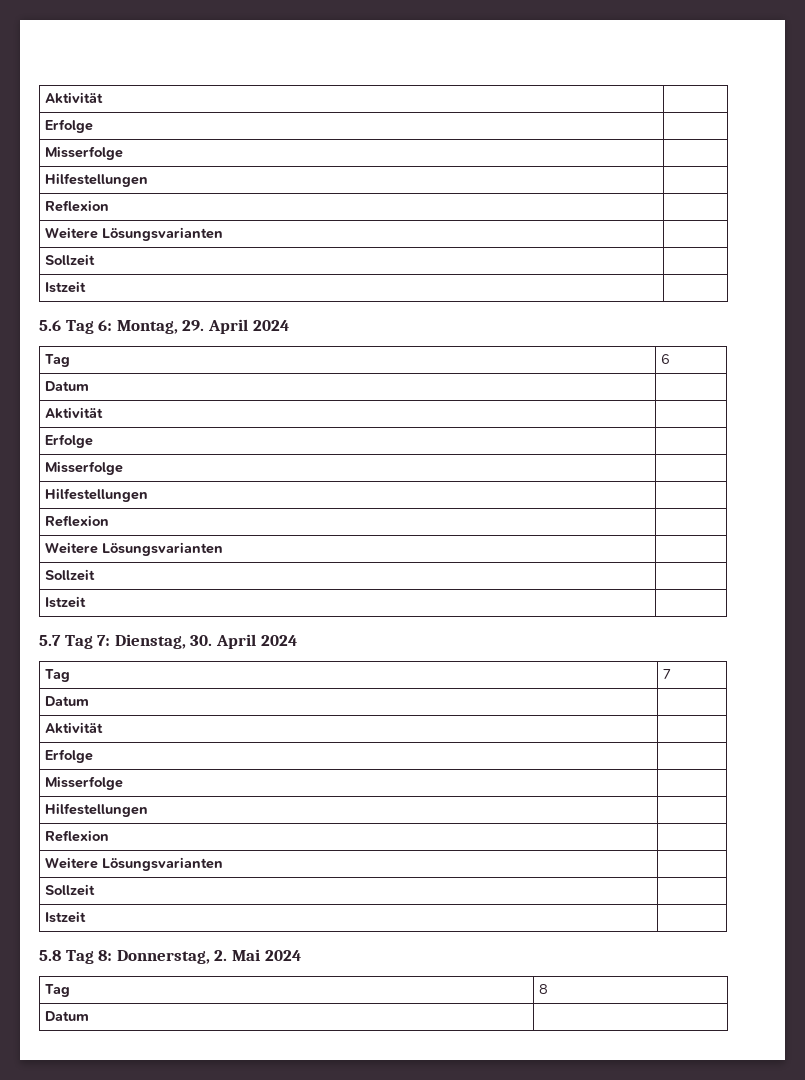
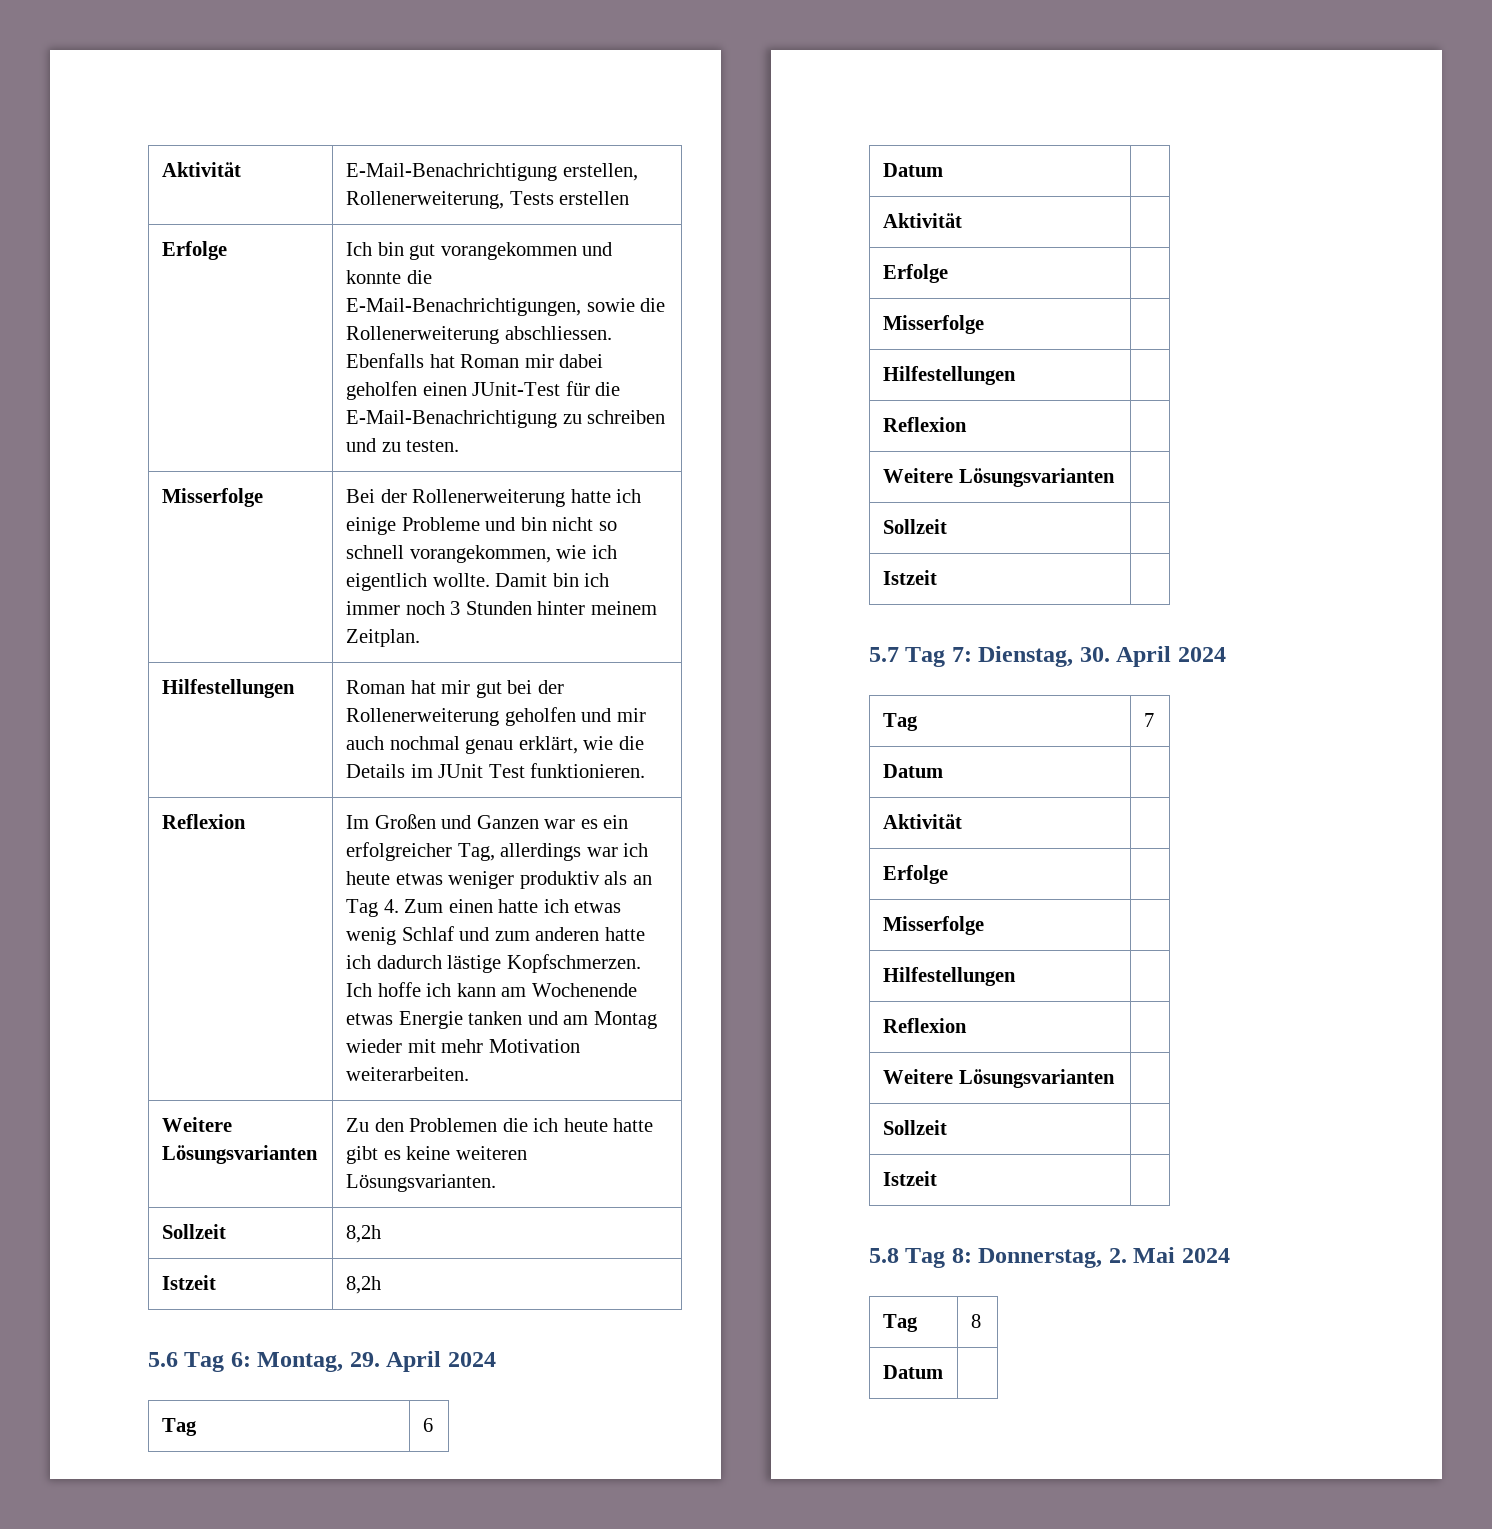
[45,92,104,104] [45,119,94,133] [45,146,124,160] [45,173,149,187] [45,200,110,212] [45,227,224,241] [45,254,96,266] [45,281,87,293] Aktivität | // Erfolge | // Misserfolge | // Hilfestellungen | // Reflexion | // Weitere Lösungsvarianten | // Sollzeit | // Istzeit | -> [161,162,241,177] [345,163,638,181] [345,191,630,209] [161,241,227,260] [345,242,613,260] [345,270,432,284] [345,298,666,316] [345,326,612,344] [345,353,604,368] [345,381,621,400] [345,410,666,428] [345,438,460,452] [161,488,263,507] [345,489,642,507] [345,517,617,535] [345,545,617,563] [345,573,610,591] [345,601,657,615] [345,629,420,647] [161,679,295,698] [345,680,564,698] [345,707,646,726] [345,736,644,754] [345,763,646,778] [161,814,246,829] [345,814,629,829] [345,842,649,861] [345,871,652,889] [345,899,622,917] [345,926,645,945] [345,954,641,973] [345,982,637,997] [345,1011,657,1029] [345,1039,580,1053] [345,1067,469,1081] [161,1117,232,1132] [161,1145,318,1164] [345,1118,654,1132] [345,1146,527,1164] [345,1174,496,1192] [161,1224,226,1239] [345,1225,381,1243] [161,1275,216,1290] [345,1276,381,1294] Aktivität | E-Mail-Benachrichtigung erstellen, Rollenerweiterung, Tests erstellen // Erfolge | Ich bin gut vorangekommen und konnte die E-Mail-Benachrichtigungen, sowie die Rollenerweiterung abschliessen. Ebenfalls hat Roman mir dabei geholfen einen JUnit-Test für die E-Mail-Benachrichtigung zu schreiben und zu testen. // Misserfolge | Bei der Rollenerweiterung hatte ich einige Probleme und bin nicht so schnell vorangekommen, wie ich eigentlich wollte. Damit bin ich immer noch 3 Stunden hinter meinem Zeitplan. // Hilfestellungen | Roman hat mir gut bei der Rollenerweiterung geholfen und mir auch nochmal genau erklärt, wie die Details im JUnit Test funktionieren. // Reflexion | Im Großen und Ganzen war es ein erfolgreicher Tag, allerdings war ich heute etwas weniger produktiv als an Tag 4. Zum einen hatte ich etwas wenig Schlaf und zum anderen hatte ich dadurch lästige Kopfschmerzen. Ich hoffe ich kann am Wochenende etwas Energie tanken und am Montag wieder mit mehr Motivation weiterarbeiten. // Weitere Lösungsvarianten | Zu den Problemen die ich heute hatte gibt es keine weiteren Lösungsvarianten. // Sollzeit | 8,2h // Istzeit | 8,2h

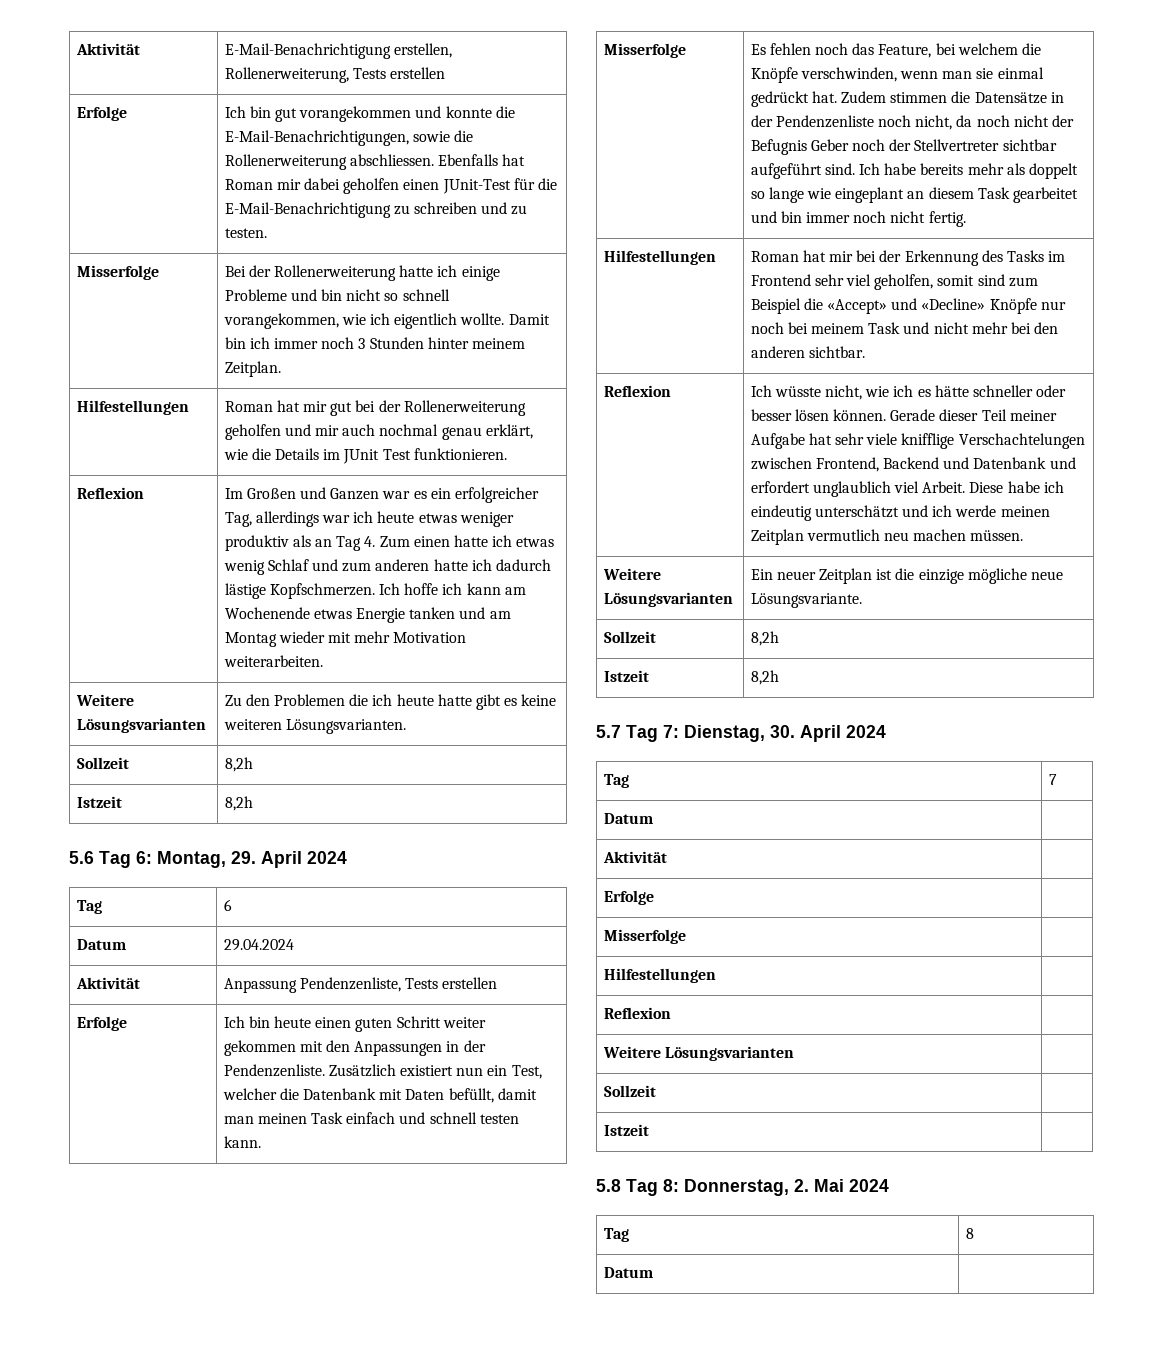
[882,213,962,228] [882,264,948,283] [882,315,984,334] [882,366,1016,385] [882,417,967,432] [882,468,1115,487] [882,519,947,534] [882,570,937,585] // Aktivität | // Erfolge | // Misserfolge | // Hilfestellungen | // Reflexion | // Weitere Lösungsvarianten | // Sollzeit | // Istzeit | -> [223,939,294,951] [75,977,140,989] [223,977,498,993] [76,1016,127,1031] [223,1016,486,1032] [223,1040,486,1056] [223,1064,542,1079] [222,1088,537,1103] [223,1112,519,1124] [223,1136,261,1148] [603,43,686,58] [750,43,1041,58] [750,67,1044,83] [750,91,1064,107] [750,115,1074,130] [750,139,1057,155] [750,163,1078,179] [750,187,1078,203] [750,211,966,227] [603,250,716,265] [750,250,1066,266] [750,274,1038,290] [750,298,1066,314] [750,322,1059,334] [750,346,865,358] [603,385,671,397] [750,385,1067,400] [750,409,1057,421] [750,433,1085,449] [750,457,1076,472] [750,481,1064,497] [750,505,1050,521] [750,529,1024,545] [602,568,661,580] [603,592,733,607] [750,568,1063,584] [750,593,862,608] [603,631,656,643] [750,631,779,646] [603,670,649,682] [750,670,779,685] 29.04.2024 // Aktivität | Anpassung Pendenzenliste, Tests erstellen // Erfolge | Ich bin heute einen guten Schritt weiter gekommen mit den Anpassungen in der Pendenzenliste. Zusätzlich existiert nun ein Test, welcher die Datenbank mit Daten befüllt, damit man meinen Task einfach und schnell testen kann. // Misserfolge | Es fehlen noch das Feature, bei welchem die Knöpfe verschwinden, wenn man sie einmal gedrückt hat. Zudem stimmen die Datensätze in der Pendenzenliste noch nicht, da noch nicht der Befugnis Geber noch der Stellvertreter sichtbar aufgeführt sind. Ich habe bereits mehr als doppelt so lange wie eingeplant an diesem Task gearbeitet und bin immer noch nicht fertig. // Hilfestellungen | Roman hat mir bei der Erkennung des Tasks im Frontend sehr viel geholfen, somit sind zum Beispiel die «Accept» und «Decline» Knöpfe nur noch bei meinem Task und nicht mehr bei den anderen sichtbar. // Reflexion | Ich wüsste nicht, wie ich es hätte schneller oder besser lösen können. Gerade dieser Teil meiner Aufgabe hat sehr viele knifflige Verschachtelungen zwischen Frontend, Backend und Datenbank und erfordert unglaublich viel Arbeit. Diese habe ich eindeutig unterschätzt und ich werde meinen Zeitplan vermutlich neu machen müssen. // Weitere Lösungsvarianten | Ein neuer Zeitplan ist die einzige mögliche neue Lösungsvariante. // Sollzeit | 8,2h // Istzeit | 8,2h

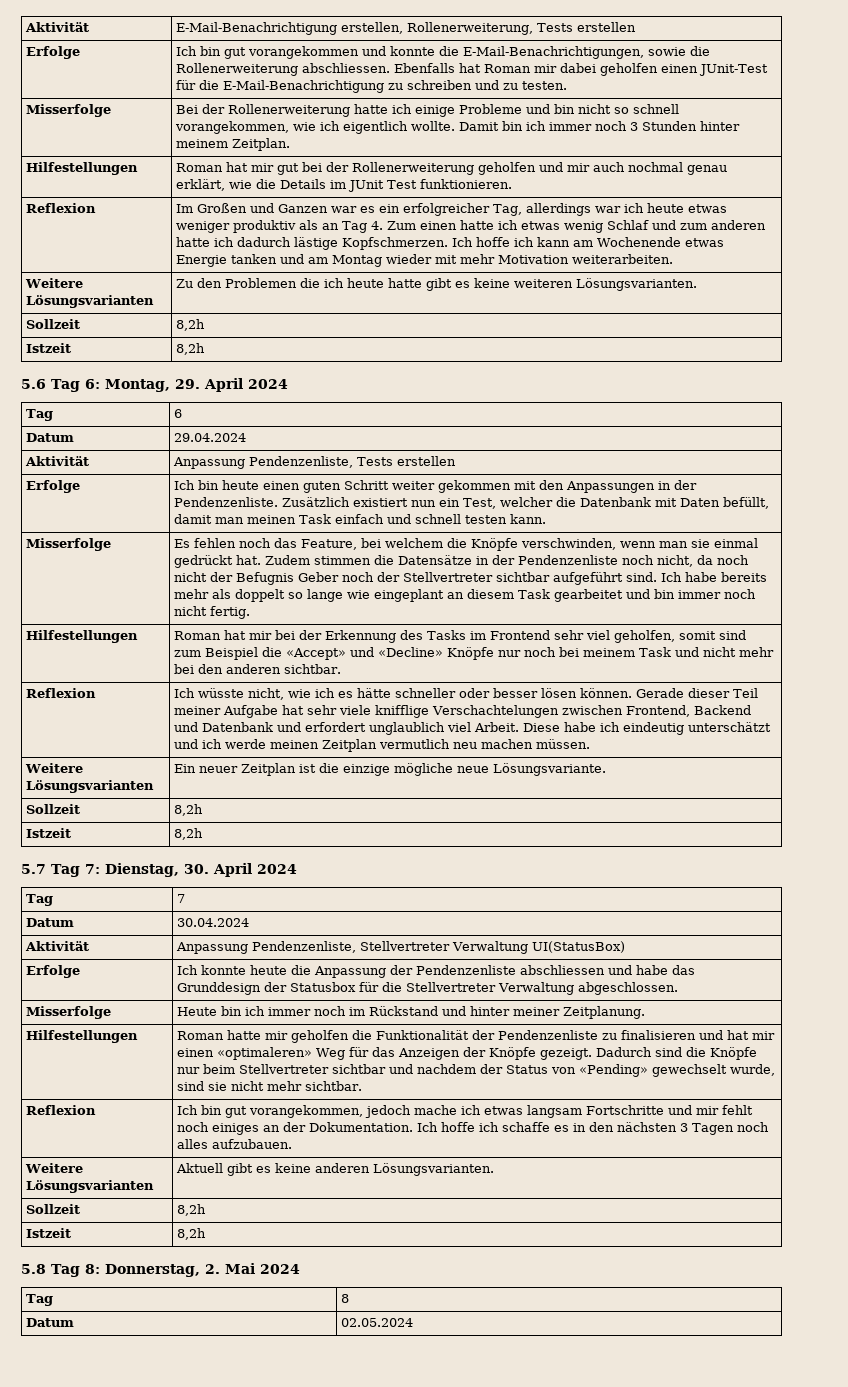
[602,851,667,863] [603,890,654,905] [603,929,686,944] [603,968,716,983] [603,1007,671,1019] [602,1046,794,1061] [603,1085,656,1097] [603,1124,649,1136] // Aktivität | // Erfolge | // Misserfolge | // Hilfestellungen | // Reflexion | // Weitere Lösungsvarianten | // Sollzeit | // Istzeit | -> [177,918,250,927] [25,941,90,951] [176,941,626,954] [26,965,81,978] [177,965,696,978] [177,982,679,995] [26,1006,112,1019] [177,1006,646,1019] [26,1030,139,1043] [177,1030,776,1043] [177,1047,758,1060] [177,1064,776,1077] [177,1081,363,1091] [26,1105,97,1115] [177,1105,754,1118] [177,1122,770,1135] [177,1139,293,1149] [25,1163,84,1173] [26,1180,155,1193] [176,1163,495,1176] [26,1204,81,1214] [177,1204,207,1216] [26,1228,72,1238] [177,1228,207,1240] 30.04.2024 // Aktivität | Anpassung Pendenzenliste, Stellvertreter Verwaltung UI(StatusBox) // Erfolge | Ich konnte heute die Anpassung der Pendenzenliste abschliessen und habe das Grunddesign der Statusbox für die Stellvertreter Verwaltung abgeschlossen. // Misserfolge | Heute bin ich immer noch im Rückstand und hinter meiner Zeitplanung. // Hilfestellungen | Roman hatte mir geholfen die Funktionalität der Pendenzenliste zu finalisieren und hat mir einen «optimaleren» Weg für das Anzeigen der Knöpfe gezeigt. Dadurch sind die Knöpfe nur beim Stellvertreter sichtbar und nachdem der Status von «Pending» gewechselt wurde, sind sie nicht mehr sichtbar. // Reflexion | Ich bin gut vorangekommen, jedoch mache ich etwas langsam Fortschritte und mir fehlt noch einiges an der Dokumentation. Ich hoffe ich schaffe es in den nächsten 3 Tagen noch alles aufzubauen. // Weitere Lösungsvarianten | Aktuell gibt es keine anderen Lösungsvarianten. // Sollzeit | 8,2h // Istzeit | 8,2h
(653, 1272) none -> [341,1318,414,1327] 02.05.2024

